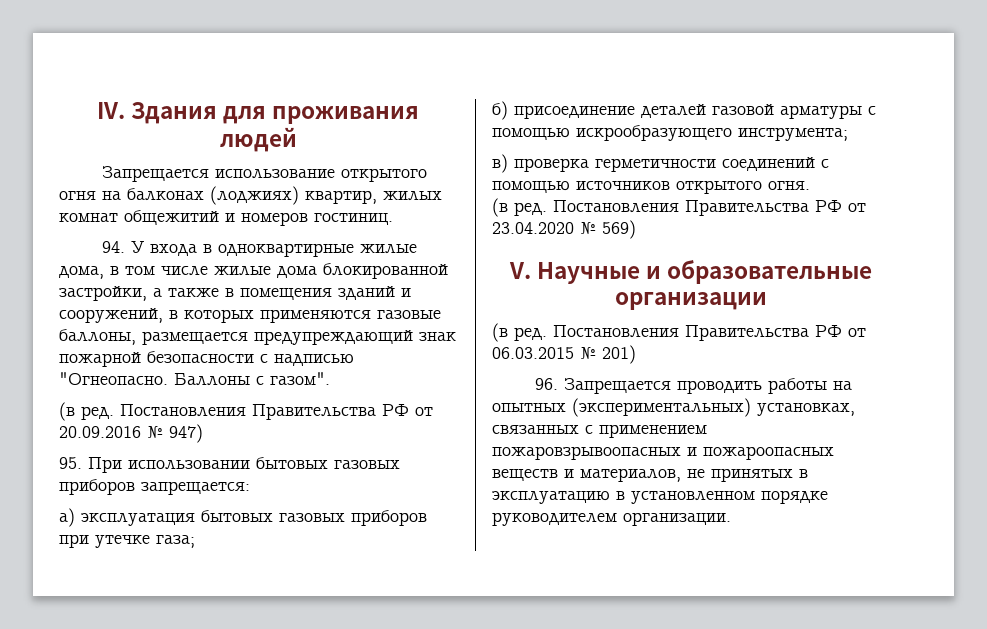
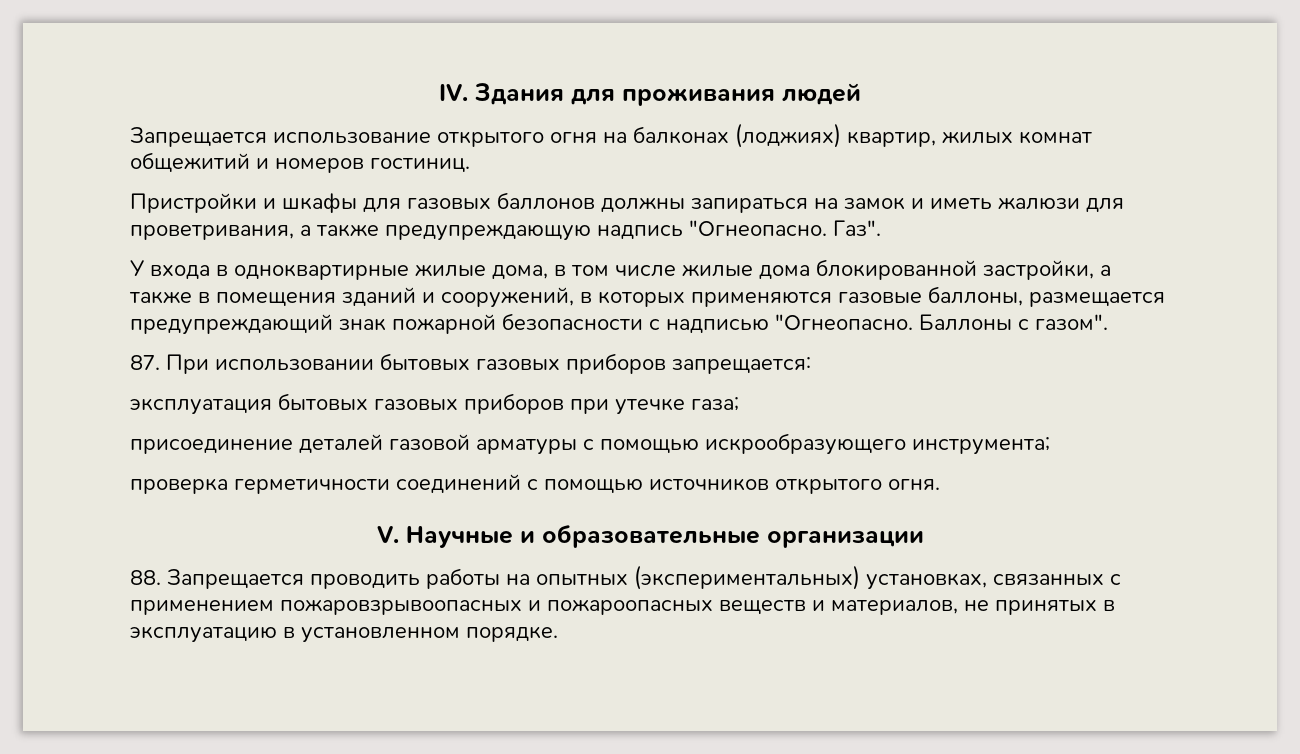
[102,241,126,253] 94. -> [130,192,1124,213] [130,220,881,241] Пристройки и шкафы для газовых баллонов должны запираться на замок и иметь жалюзи для проветривания, а также предупреждающую надпись "Огнеопасно. Газ". //
[59,402,433,421] [59,424,203,443] [59,457,82,469] (в ред. Постановления Правительства РФ от 20.09.2016 № 947) // 95. -> [130,355,160,370] 87.
[59,508,75,527] а) -> (811, 365) none
[492,101,508,120] б) -> (739, 404) none
[492,154,508,173] в) -> (1050, 446) none
[492,198,866,217] [492,220,636,239] // (в ред. Постановления Правительства РФ от 23.04.2020 № 569) -> (940, 485) none
[492,323,866,342] [492,345,636,364] [535,378,559,390] (в ред. Постановления Правительства РФ от 06.03.2015 № 201) // 96. -> [130,570,161,585] 88.
[761,490,828,504] [492,512,731,526] порядке руководителем организации. -> [466,626,558,642] порядке.

